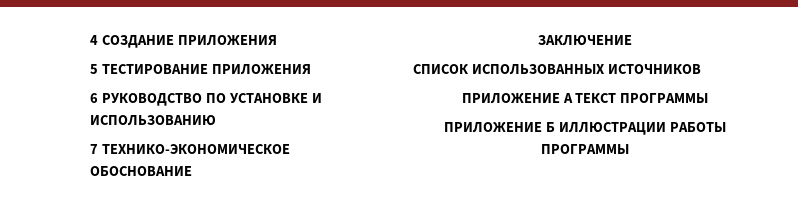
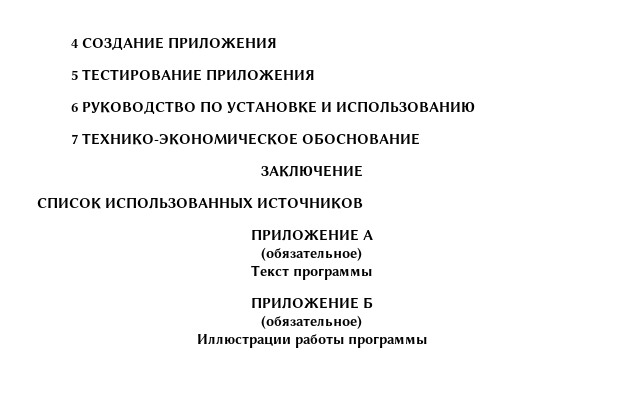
[575,93,709,103] ТЕКСТ ПРОГРАММЫ -> [261,247,362,261] [251,265,372,280] // (обязательное) // Текст программы
[558,122,726,135] [541,144,629,154] ИЛЛЮСТРАЦИИ РАБОТЫ ПРОГРАММЫ -> [261,315,362,329] [196,334,427,348] // (обязательное) // Иллюстрации работы программы

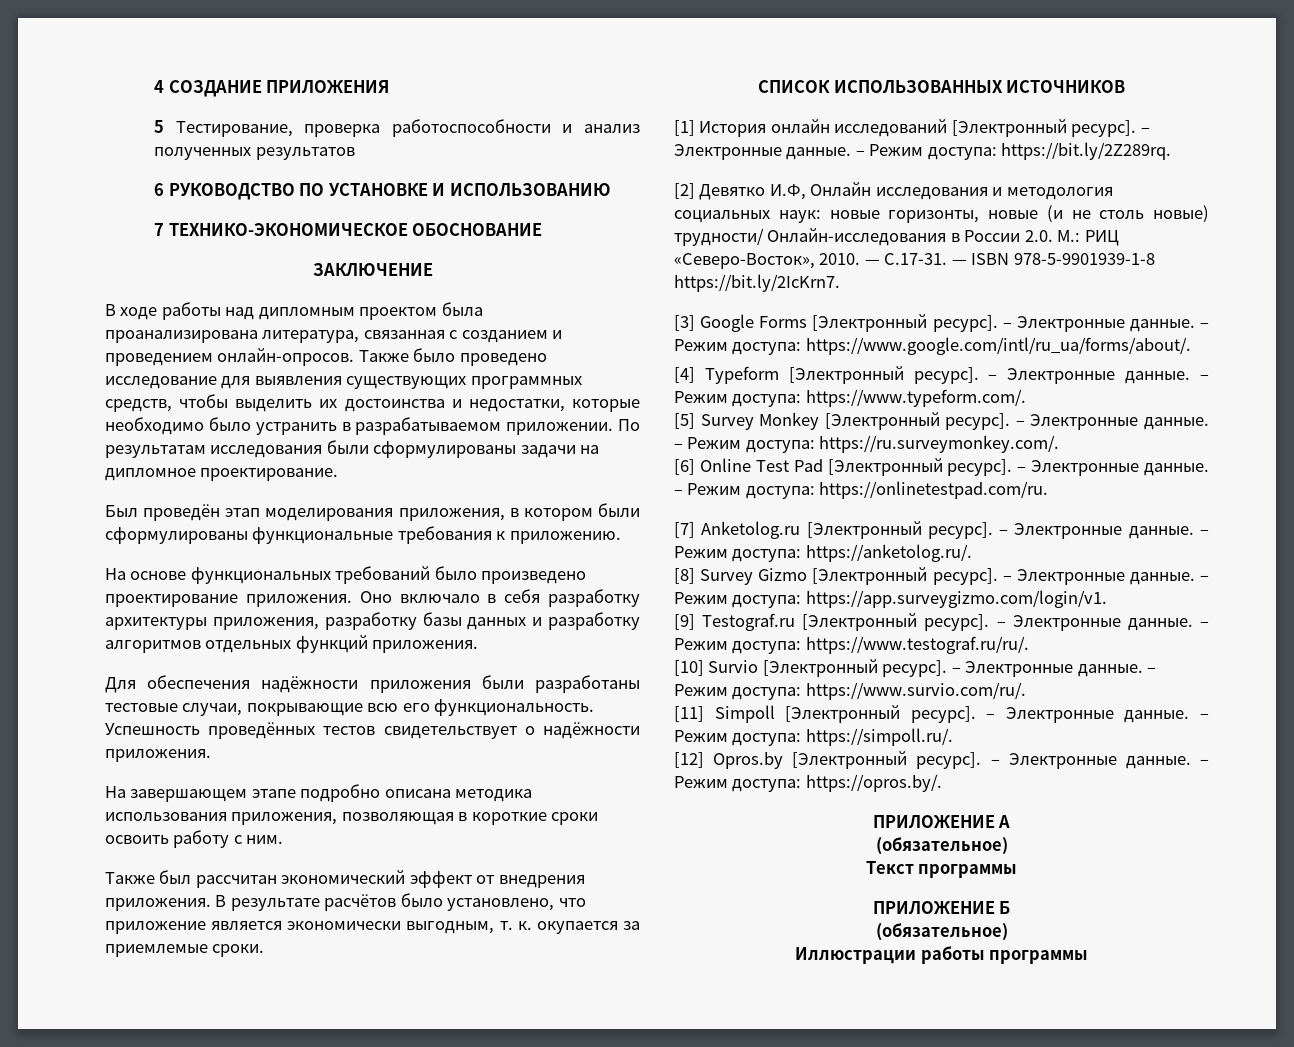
[81,69,315,81] ТЕСТИРОВАНИЕ ПРИЛОЖЕНИЯ -> [175,119,640,137] [154,147,355,160] Тестирование, проверка работоспособности и анализ полученных результатов
[37,197,363,209] СПИСОК ИСПОЛЬЗОВАННЫХ ИСТОЧНИКОВ -> [105,302,483,320] [105,330,563,343] [105,348,547,366] [105,376,582,389] [105,394,640,412] [105,417,640,435] [105,440,600,458] [105,468,339,481] [105,503,640,521] [105,526,621,544] [105,566,587,584] [105,589,640,607] [105,612,640,630] [105,635,479,653] [105,675,640,693] [105,699,595,716] [105,722,640,739] [105,749,211,762] [105,784,533,802] [105,812,599,825] [105,830,284,848] [105,870,585,888] [105,893,586,911] [105,921,641,934] [105,944,265,957] [758,80,1125,93] [674,119,1150,137] [674,142,1172,160] [674,182,1113,200] [674,205,1209,223] [674,228,1119,246] [674,253,1155,269] [674,274,840,292] [674,314,1209,332] [674,337,1191,355] [674,366,1209,384] [674,389,1026,407] [674,412,1209,430] [674,435,1060,453] [674,458,1209,476] [674,481,1049,499] [674,521,1209,539] [674,544,972,562] [674,567,1209,585] [674,590,1107,608] [674,613,1209,631] [674,636,1029,654] [674,659,1157,677] [674,682,1026,700] [674,705,1209,723] [674,728,953,746] [674,751,1209,769] [674,774,942,792] В ходе работы над дипломным проектом была проанализирована литература, связанная с созданием и проведением онлайн-опросов. Также было проведено исследование для выявления существующих программных средств, чтобы выделить их достоинства и недостатки, которые необходимо было устранить в разрабатываемом приложении. По результатам исследования были сформулированы задачи на дипломное проектирование. // Был проведён этап моделирования приложения, в котором были сформулированы функциональные требования к приложению. // На основе функциональных требований было произведено проектирование приложения. Оно включало в себя разработку архитектуры приложения, разработку базы данных и разработку алгоритмов отдельных функций приложения. // Для обеспечения надёжности приложения были разработаны тестовые случаи, покрывающие всю его функциональность. Успешность проведённых тестов свидетельствует о надёжности приложения. // На завершающем этапе подробно описана методика использования приложения, позволяющая в короткие сроки освоить работу с ним. // Также был рассчитан экономический эффект от внедрения приложения. В результате расчётов было установлено, что приложение является экономически выгодным, т. к. окупается за приемлемые сроки. // СПИСОК ИСПОЛЬЗОВАННЫХ ИСТОЧНИКОВ // [1] История онлайн исследований [Электронный ресурс]. – Электронные данные. – Режим доступа: https://bit.ly/2Z289rq. // [2] Девятко И.Ф, Онлайн исследования и методология социальных наук: новые горизонты, новые (и не столь новые) трудности/ Онлайн-исследования в России 2.0. М.: РИЦ «Северо-Восток», 2010. — С.17-31. — ISBN 978-5-9901939-1-8 https://bit.ly/2IcKrn7. // [3] Google Forms [Электронный ресурс]. – Электронные данные. – Режим доступа: https://www.google.com/intl/ru_ua/forms/about/. // [4] Typeform [Электронный ресурс]. – Электронные данные. – Режим доступа: https://www.typeform.com/. // [5] Survey Monkey [Электронный ресурс]. – Электронные данные. – Режим доступа: https://ru.surveymonkey.com/. // [6] Online Test Pad [Электронный ресурс]. – Электронные данные. – Режим доступа: https://onlinetestpad.com/ru. // [7] Anketolog.ru [Электронный ресурс]. – Электронные данные. – Режим доступа: https://anketolog.ru/. // [8] Survey Gizmo [Электронный ресурс]. – Электронные данные. – Режим доступа: https://app.surveygizmo.com/login/v1. // [9] Testograf.ru [Электронный ресурс]. – Электронные данные. – Режим доступа: https://www.testograf.ru/ru/. // [10] Survio [Электронный ресурс]. – Электронные данные. – Режим доступа: https://www.survio.com/ru/. // [11] Simpoll [Электронный ресурс]. – Электронные данные. – Режим доступа: https://simpoll.ru/. // [12] Opros.by [Электронный ресурс]. – Электронные данные. – Режим доступа: https://opros.by/.

